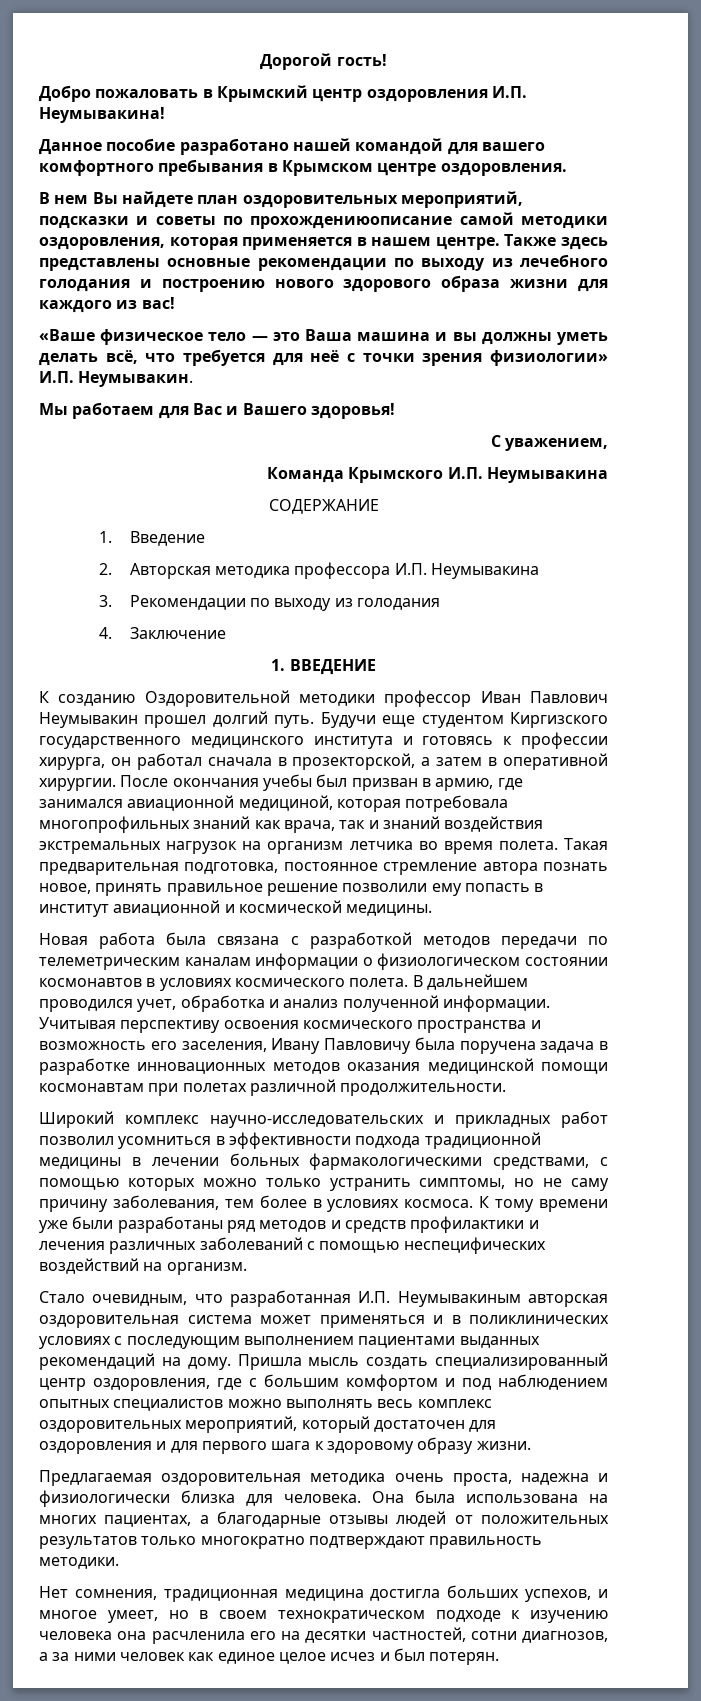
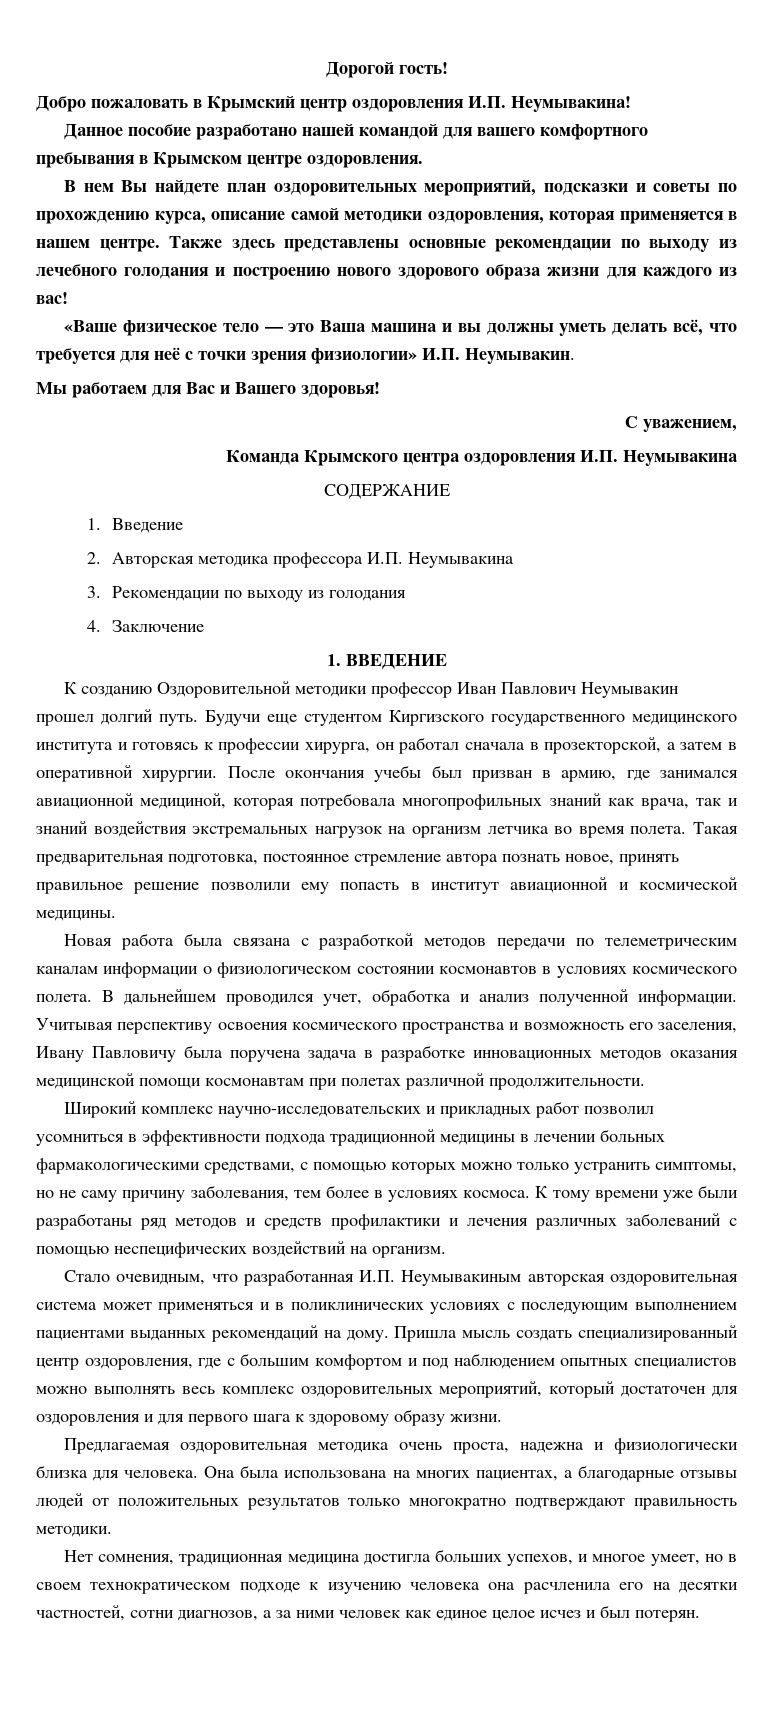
[250,216,453,229] прохождениюописание -> [36,211,285,224] прохождению курса, описание
(444, 475) none -> [403,453,576,466] центра оздоровления

